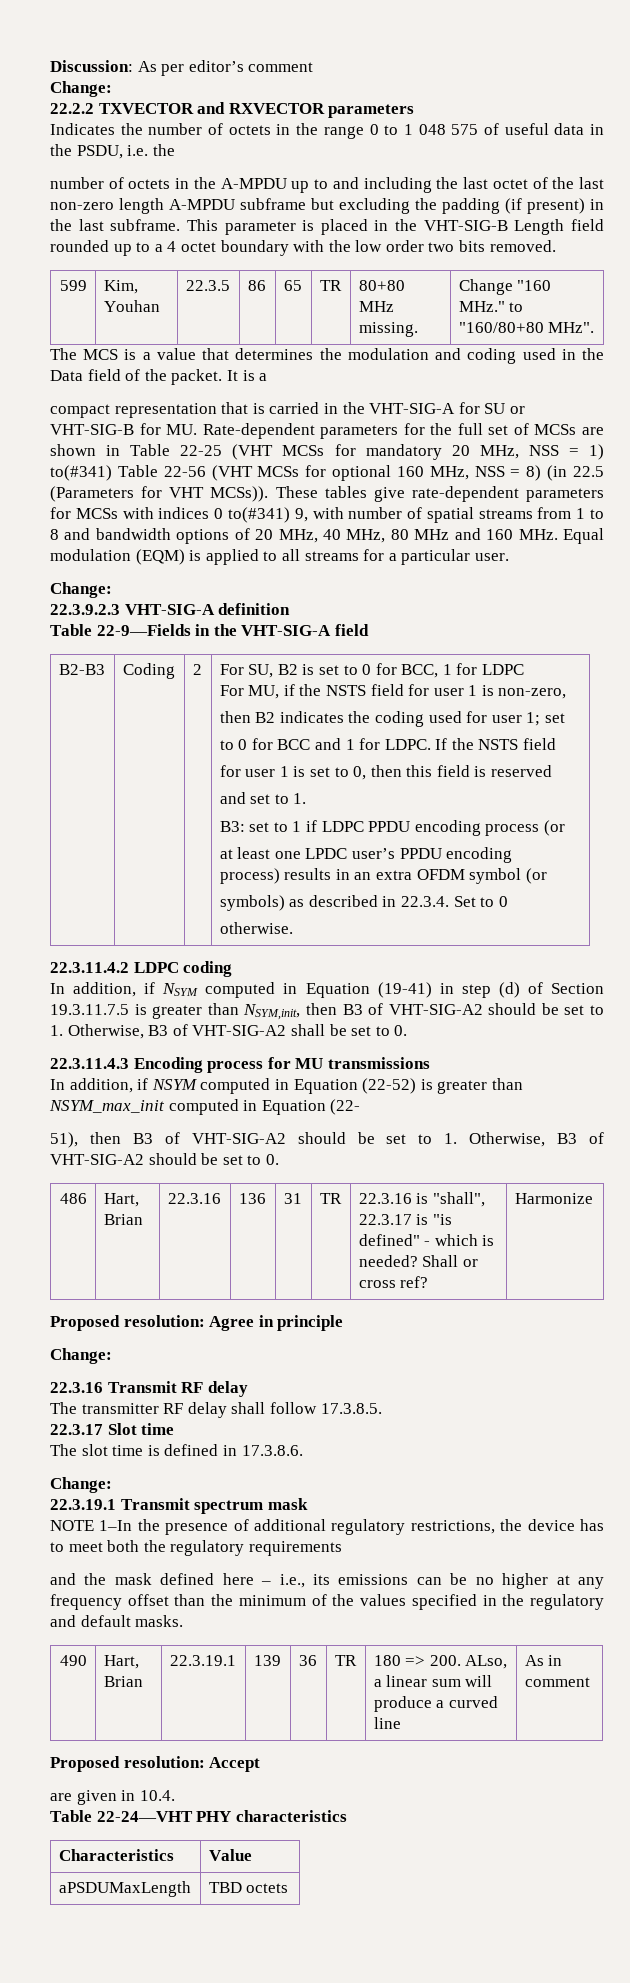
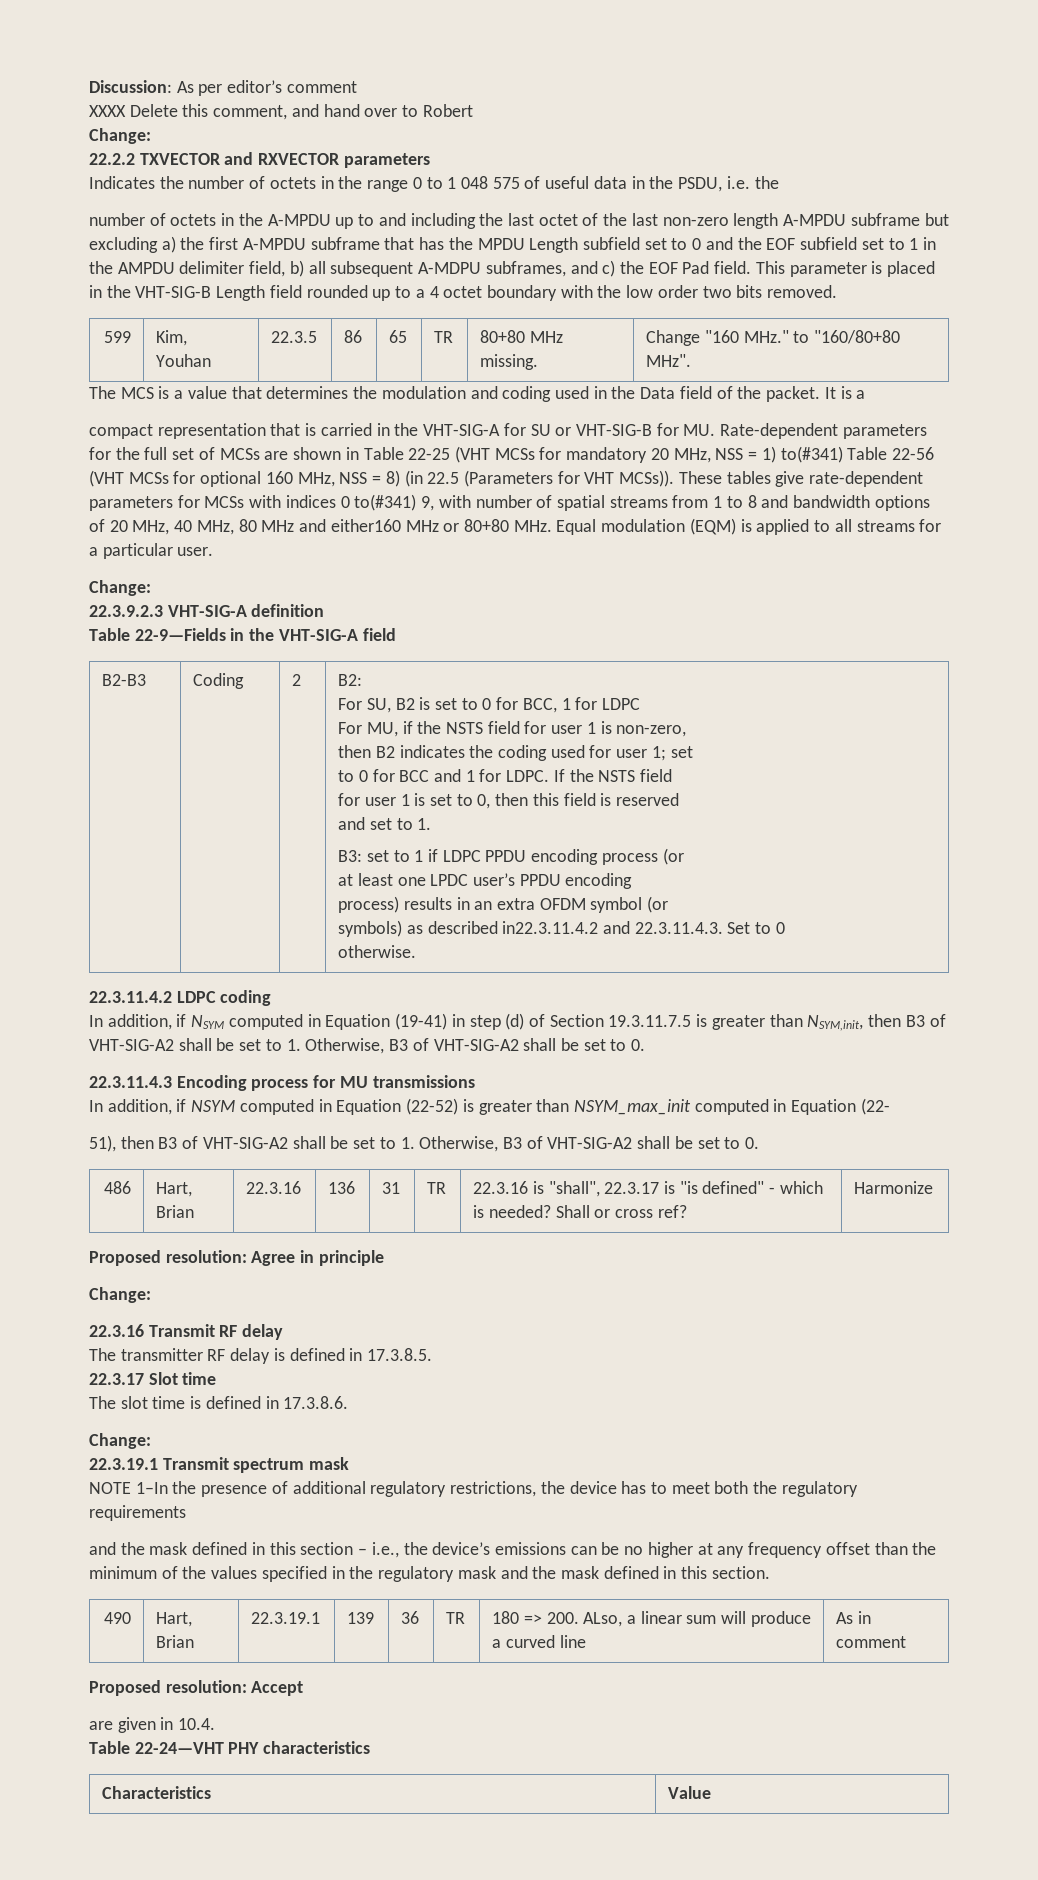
(314, 67) none -> [89,104,473,120] // XXXX Delete this comment, and hand over to Robert
[415,198,604,214] [50,219,181,231] the padding (if present) in the last subframe. -> [161,236,936,253] [89,260,752,277] a) the first A-MPDU subframe that has the MPDU Length subfield set to 0 and the EOF subfield set to 1 in the AMPDU delimiter field, b) all subsequent A-MDPU subframes, and c) the EOF Pad field.
[486,529,514,540] 160 -> [330,519,509,532] either160 MHz or 80+80
(202, 669) none -> [338,674,363,686] B2: //
[382,896,449,907] in 22.3.4. -> [502,921,723,934] in22.3.11.4.2 and 22.3.11.4.3.
[488,1003,537,1015] should -> [178,1038,212,1051] shall
[297,1132,604,1147] [50,1153,197,1165] should be set to 1. Otherwise, B3 of VHT-SIG-A2 should -> [292,1136,671,1152] shall be set to 1. Otherwise, B3 of VHT-SIG-A2 shall
[231,1402,317,1414] shall follow -> [273,1348,363,1361] is defined in
[222,1573,330,1588] here – i.e., its -> [251,1542,491,1558] in this section – i.e., the device’s
[50,1615,184,1627] and default masks. -> [457,1566,770,1579] mask and the mask defined in this section.
[58,1881,191,1897] [208,1882,289,1893] // aPSDUMaxLength | TBD octets -> (712, 1792) none

